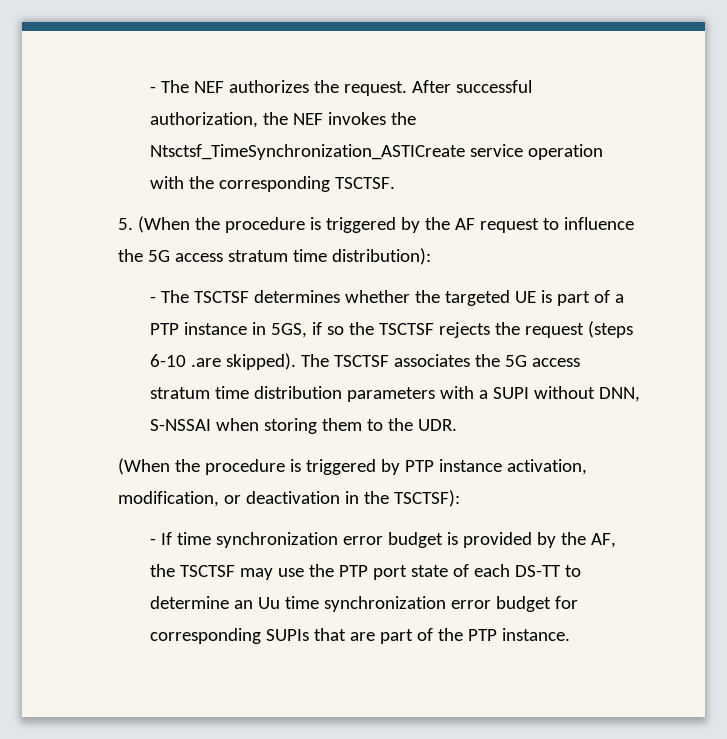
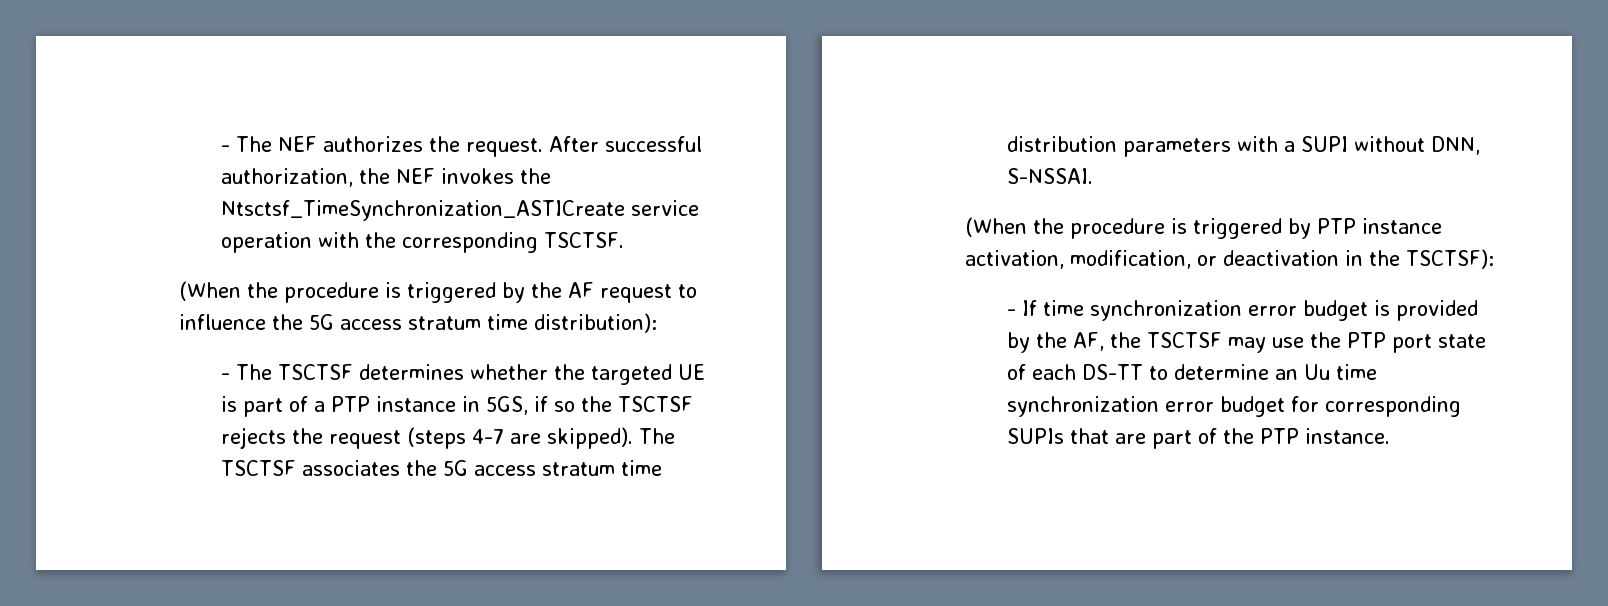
[117,218,133,230] 5. -> (625, 240) none
[149,354,221,367] 6-10 .are -> [472,429,542,444] 4-7 are
[149,418,457,434] S-NSSAI when storing them to the UDR. -> [1007,168,1094,184] S-NSSAI.

